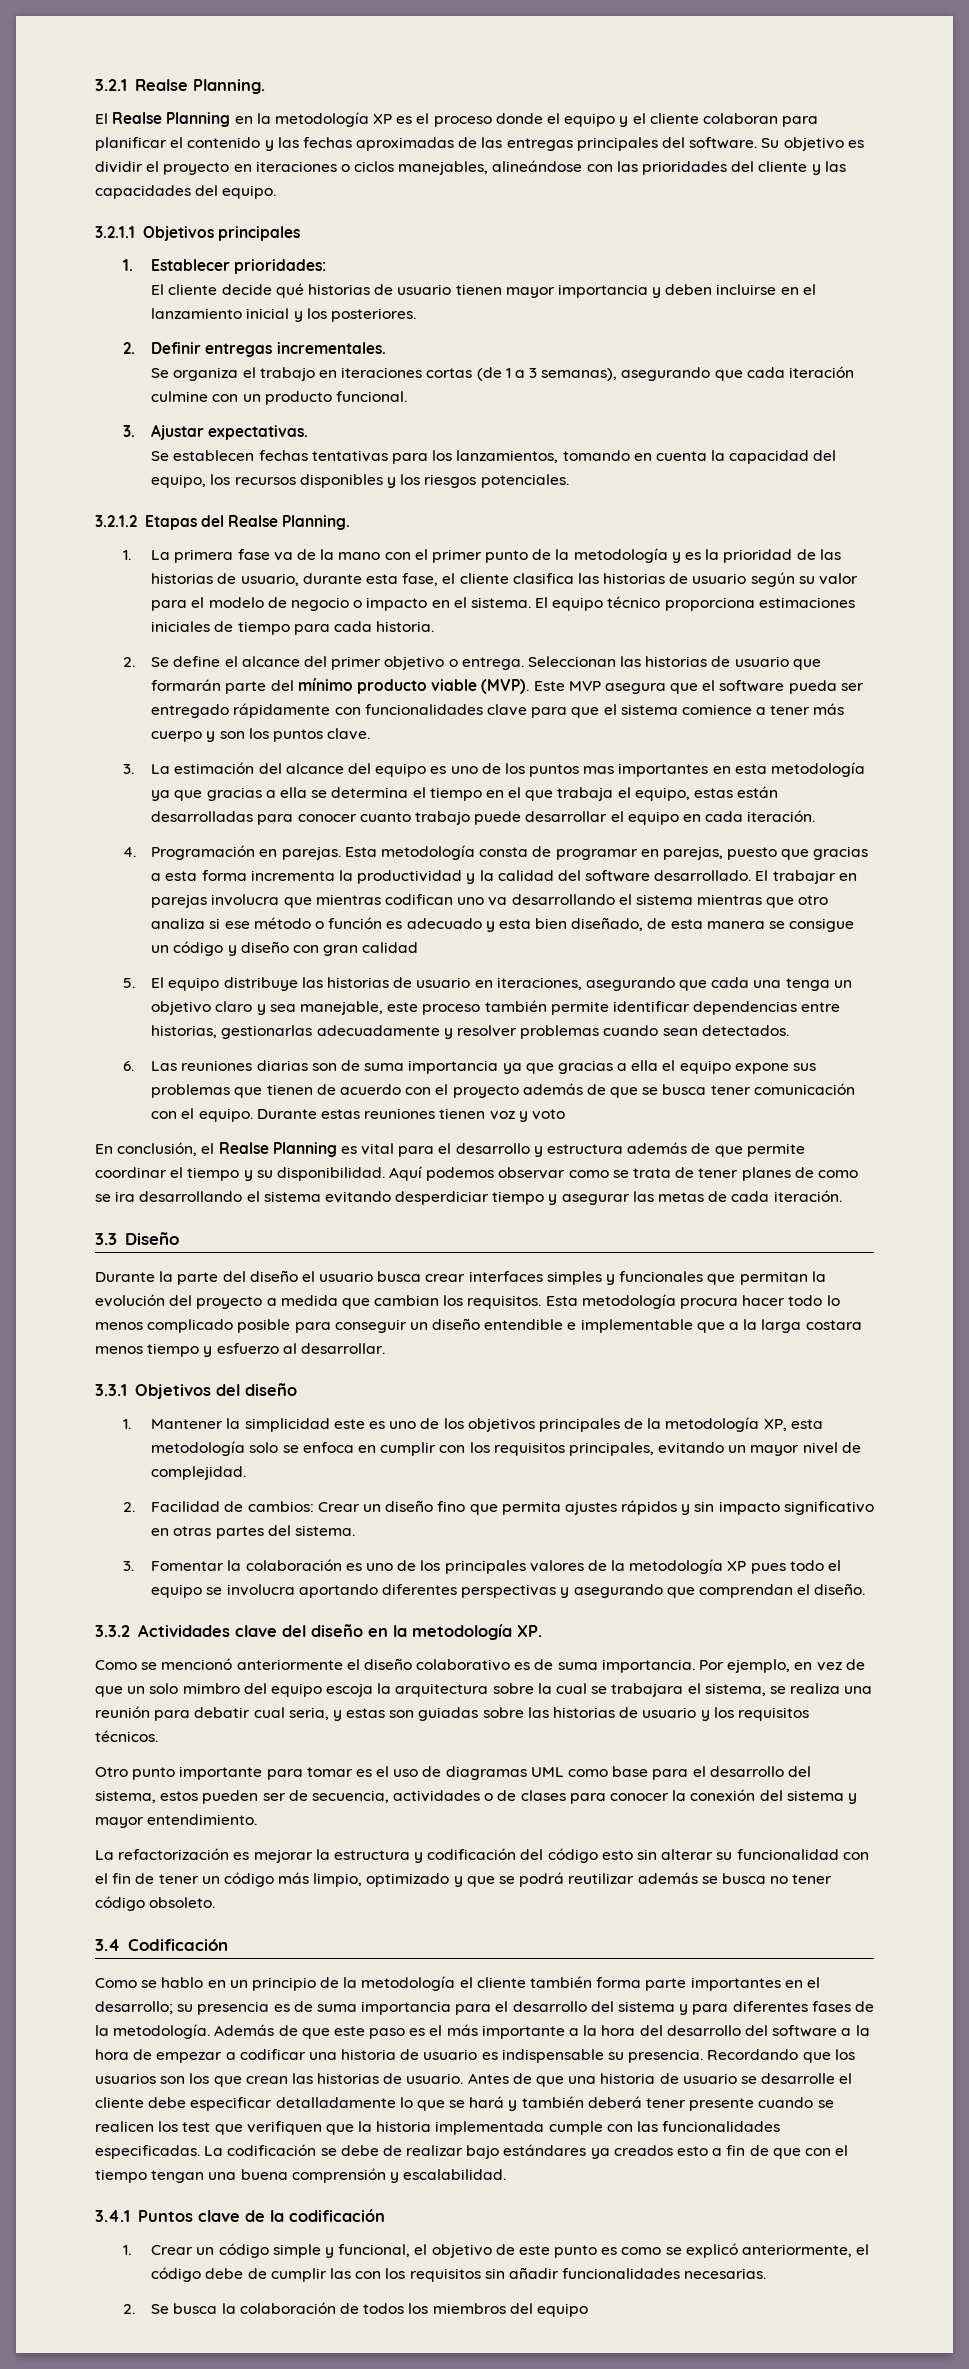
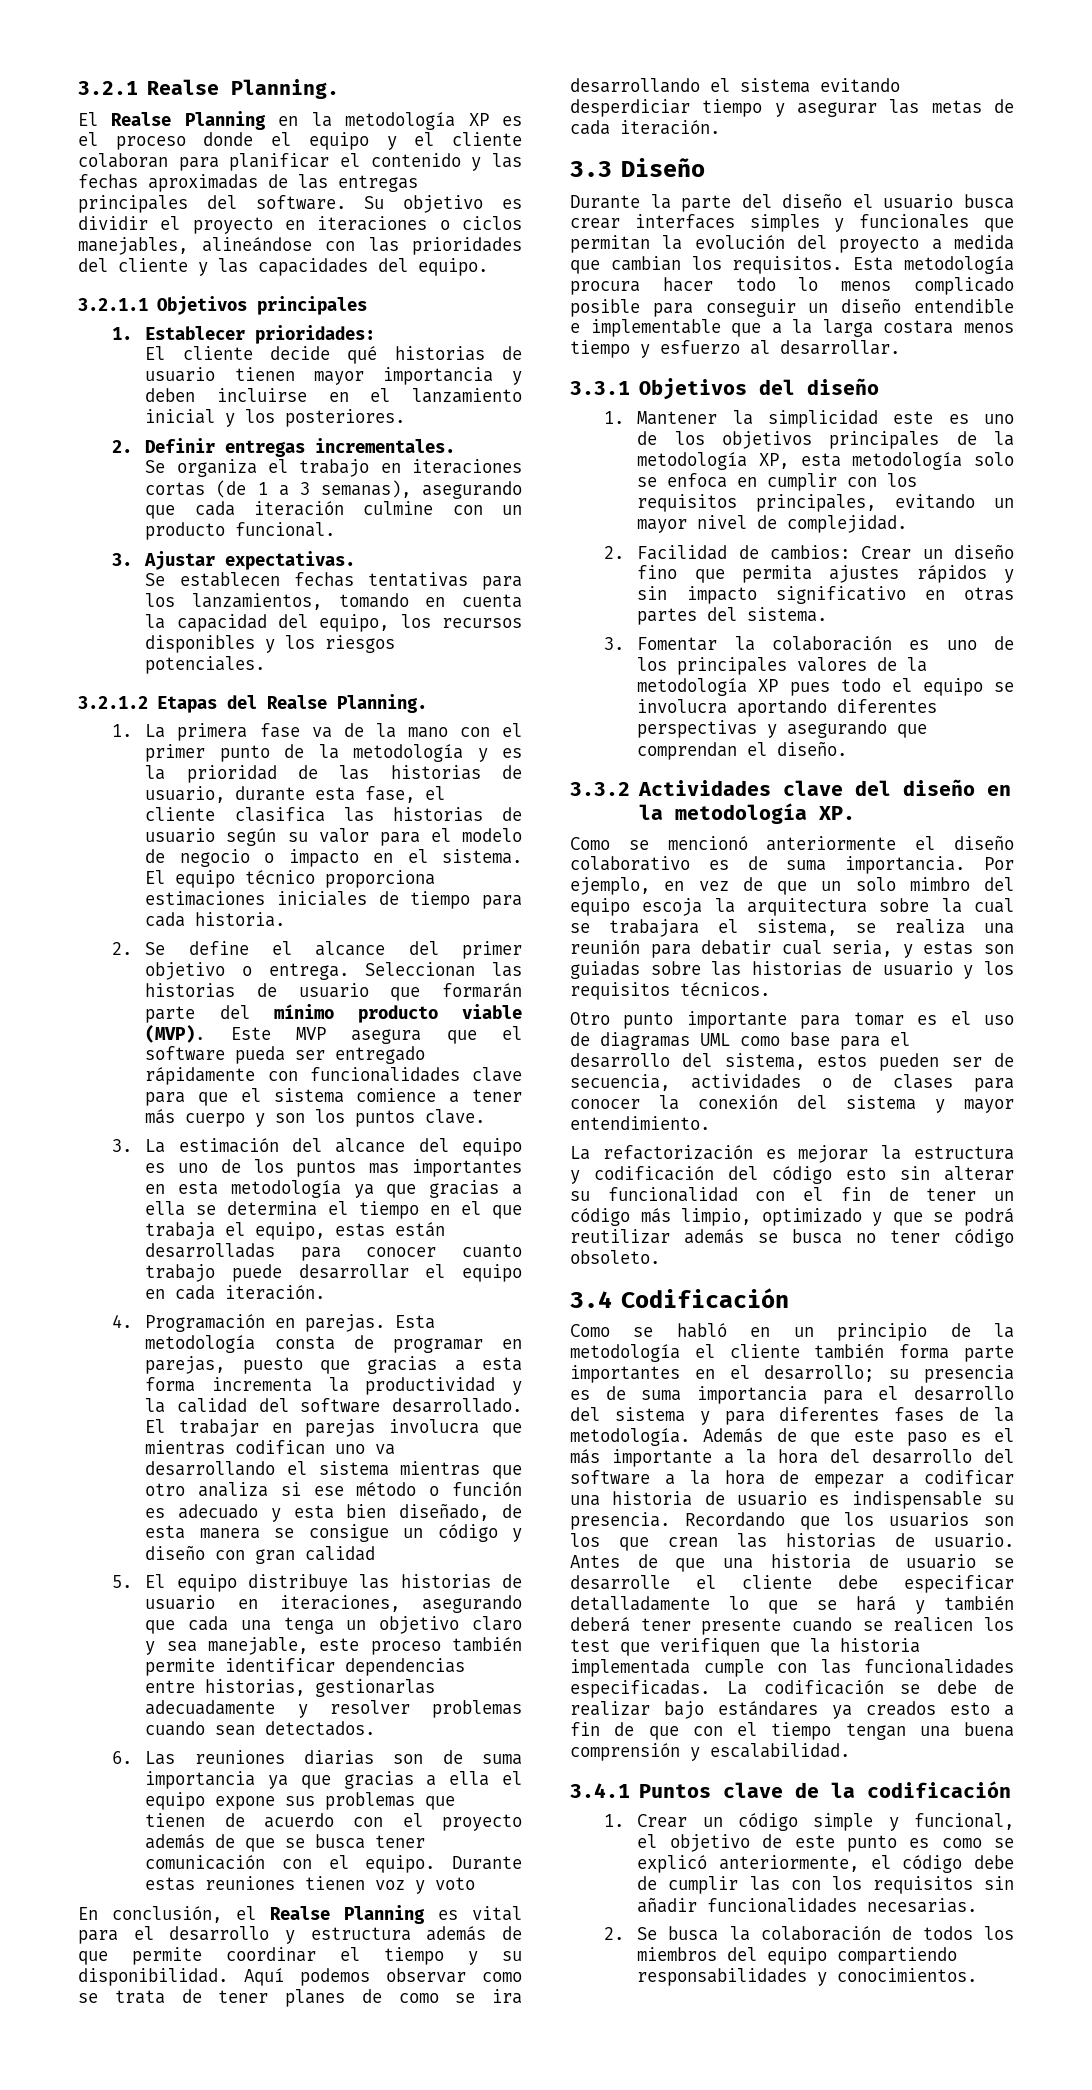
[161,1977,204,1988] hablo -> [676,1323,727,1338] habló
(588, 2310) none -> [837,1947,958,1965] [637,1968,978,1986] compartiendo responsabilidades y conocimientos.

